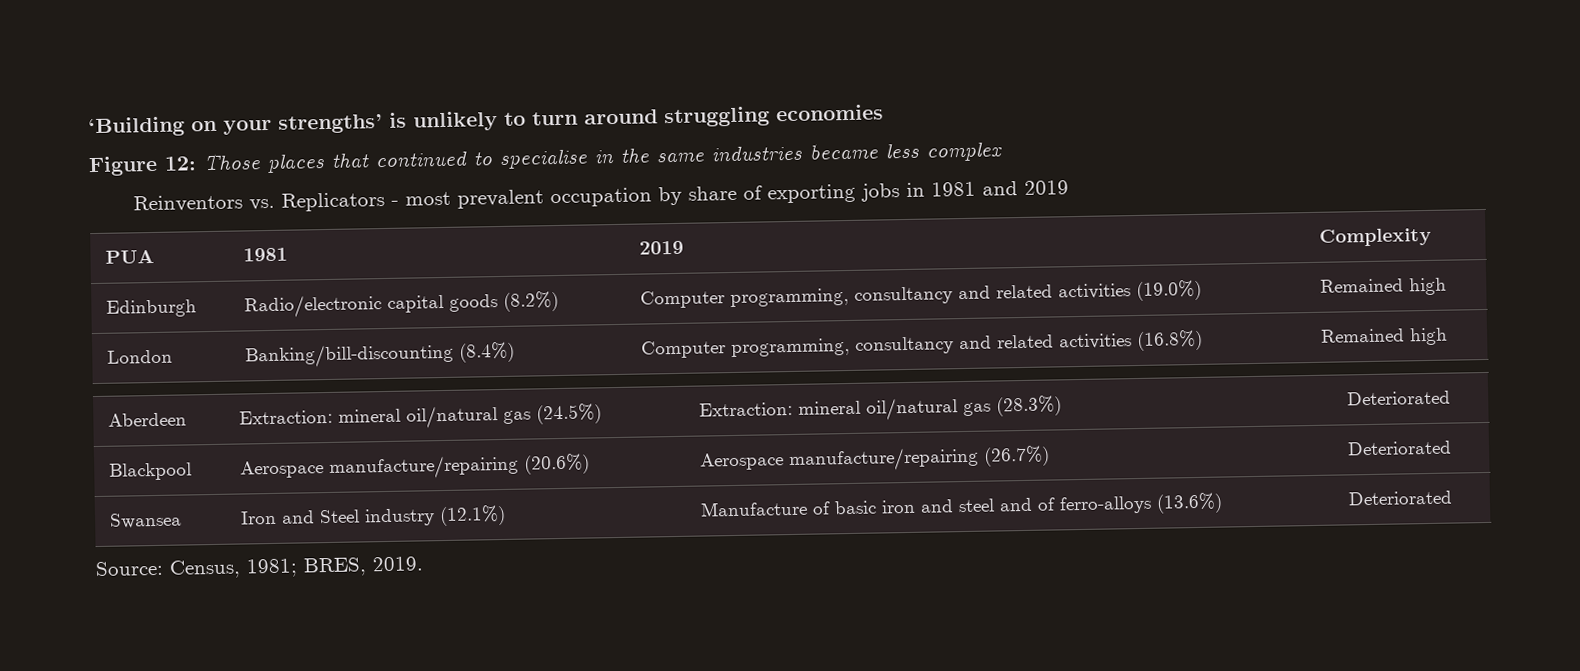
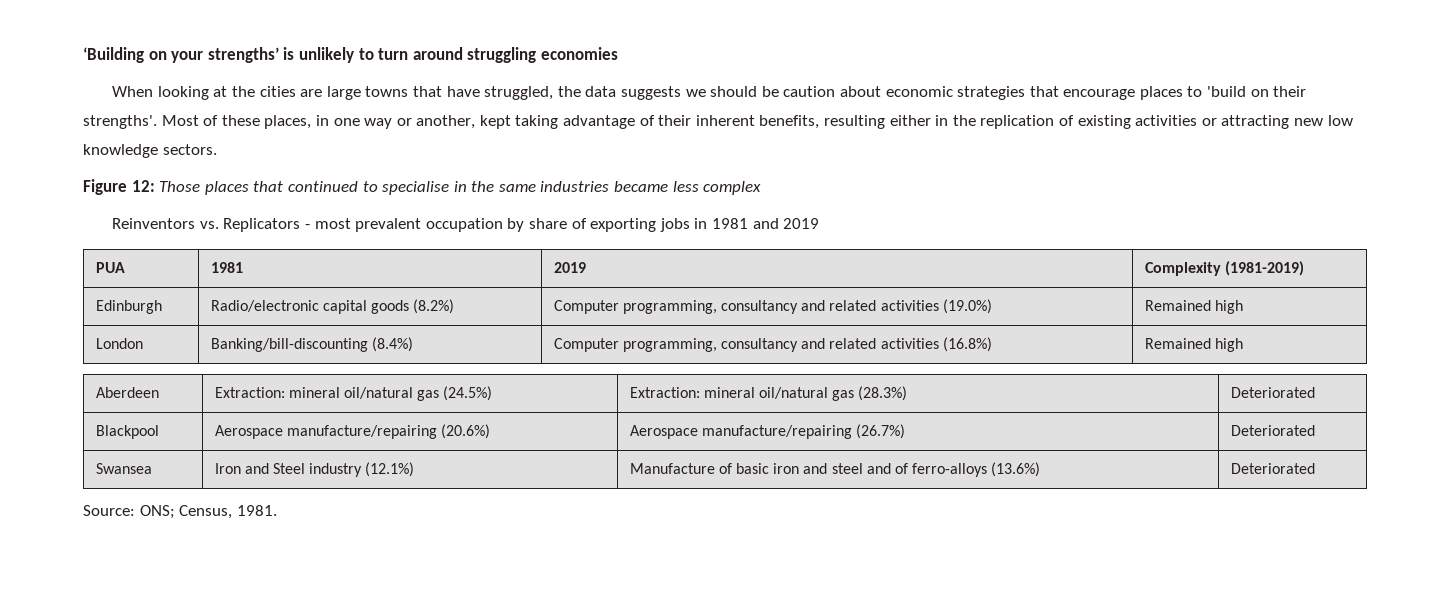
(884, 113) none -> [112,86,1307,100] [83,115,1353,129] [83,144,217,158] // When looking at the cities are large towns that have struggled, the data suggests we should be caution about economic strategies that encourage places to 'build on their strengths'. Most of these places, in one way or another, kept taking advantage of their inherent benefits, resulting either in the replication of existing activities or attracting new low knowledge sectors.
(1432, 237) none -> [1224,261,1304,276] (1981-2019)
[169,556,424,579] Census, 1981; BRES, 2019. -> [139,505,277,519] ONS; Census, 1981.

